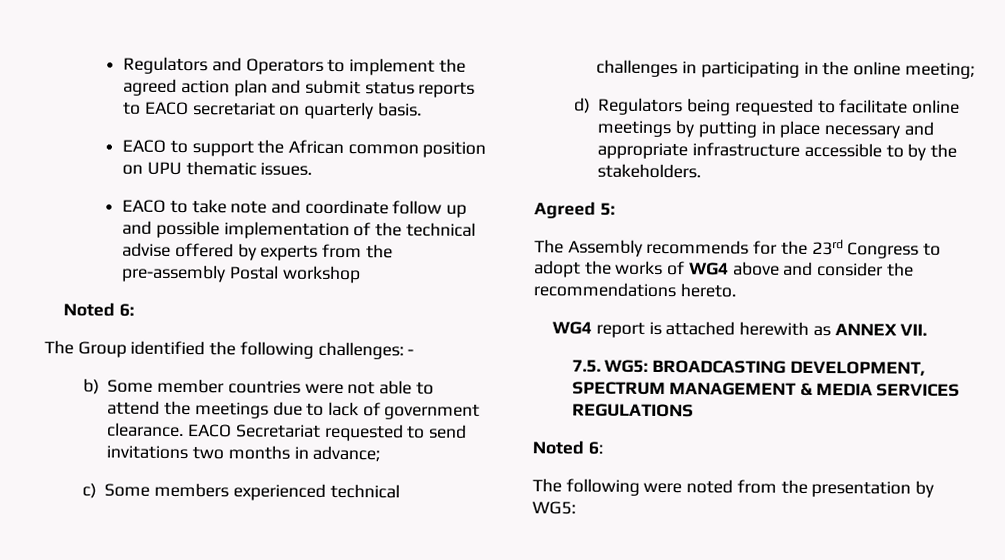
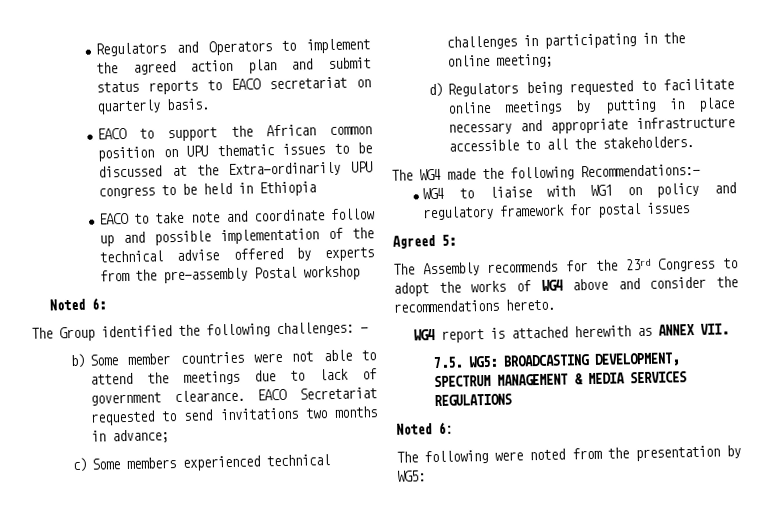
[260,162,313,176] issues. -> [282,142,372,155] [98,161,373,178] [98,181,317,199] issues to be discussed at the Extra-ordinarily UPU congress to be held in Ethiopia
[907,143,927,161] by -> [546,138,569,150] all
(702, 171) none -> [391,163,701,181] [422,182,736,200] [422,202,691,221] // The WG4 made the following Recommendations:- // WG4 to liaise with WG1 on policy and regulatory framework for postal issues

